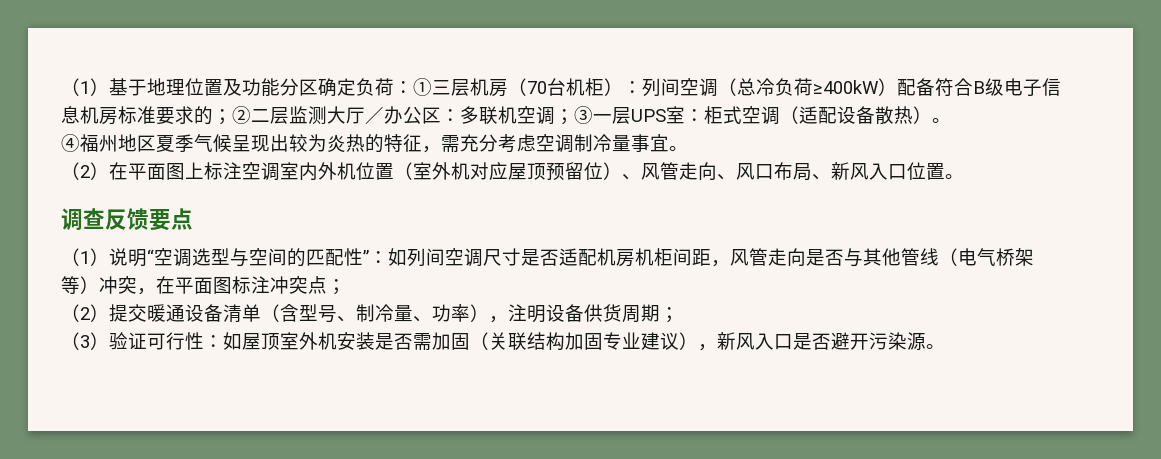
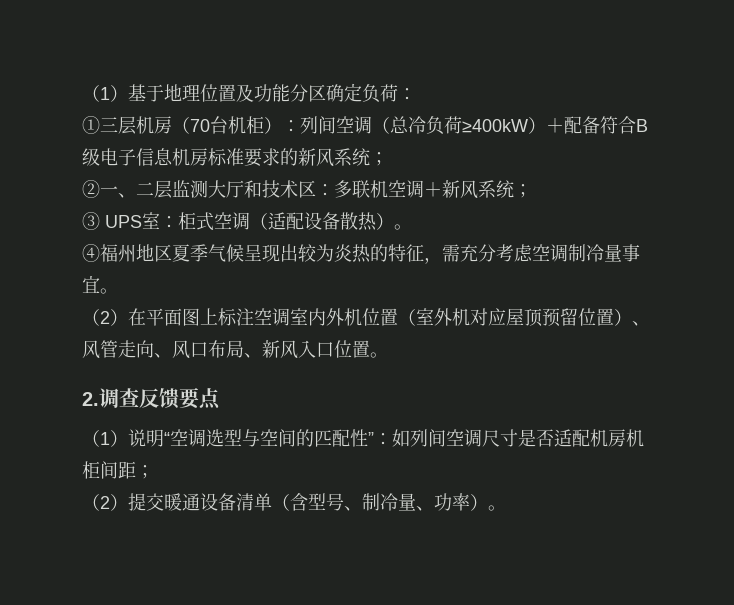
(413, 87) none -> (416, 94) //
(897, 87) none -> [546,118,564,133] ＋
[213,106,251,125] ；② -> [298,148,388,167] [82,180,136,198] 新风系统； // ②一、
[365,106,422,124] ／办公 -> [244,180,298,198] 和技术
[555,106,631,125] ；③一层 -> [424,180,532,199] [82,212,100,230] ＋新风系统； // ③
(603, 171) none -> [596,308,614,326] 置
(964, 176) none -> [82,392,99,406] 2.
[711,248,1034,267] [61,276,327,295] ，风管走向是否与其他管线（电气桥架等）冲突，在平面图标注冲突点 -> (136, 470) none
[489,304,679,323] [61,332,926,351] ，注明设备供货周期； // （3）验证可行性：如屋顶室外机安装是否需加固（关联结构加固专业建议），新风入口是否避开污染源 -> (488, 502) none

